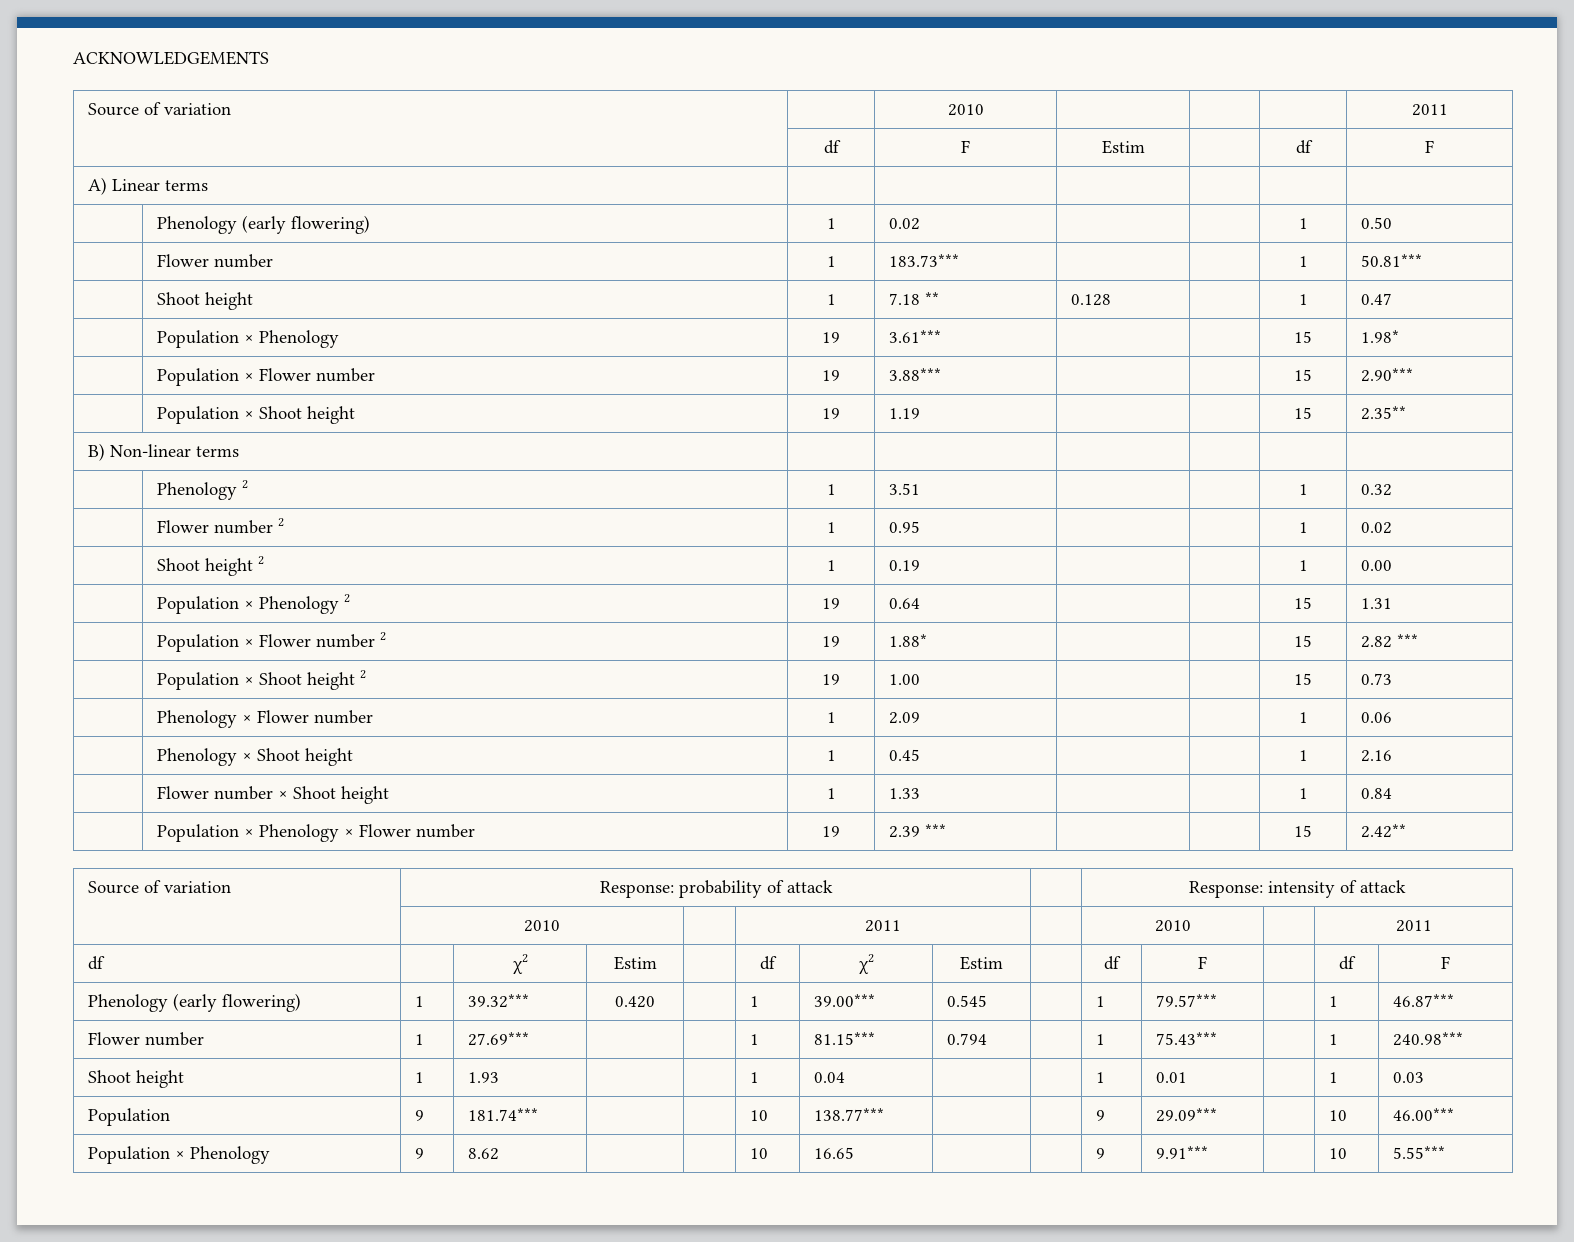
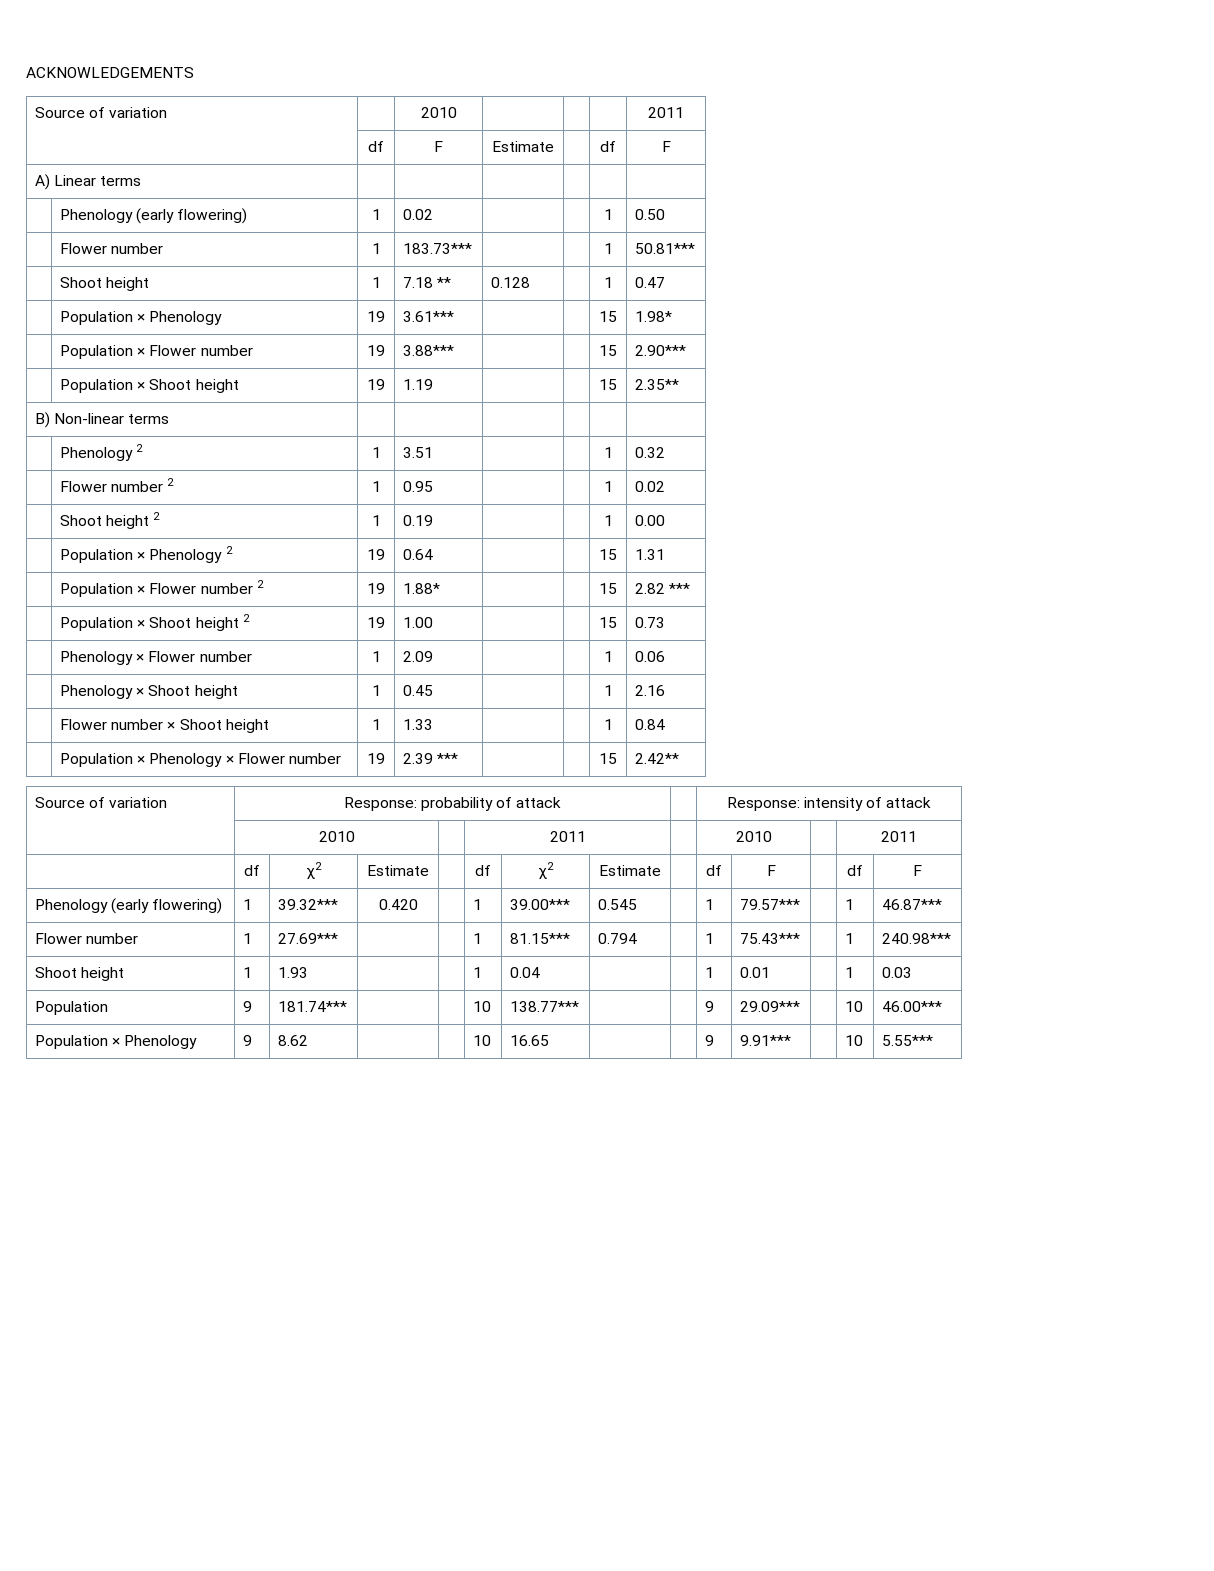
[1101,140,1145,154] Estim -> [492,141,554,152] Estimate
[87,956,105,970] [512,954,528,975] [613,956,657,970] [760,956,777,970] [858,954,874,975] [960,956,1003,970] df | | χ2 | Estim | | df | χ2 | Estim -> [244,865,260,876] [306,862,322,879] [367,865,429,876] [475,865,491,876] [538,862,554,879] [599,865,661,876] | df | χ2 | Estimate | | df | χ2 | Estimate

